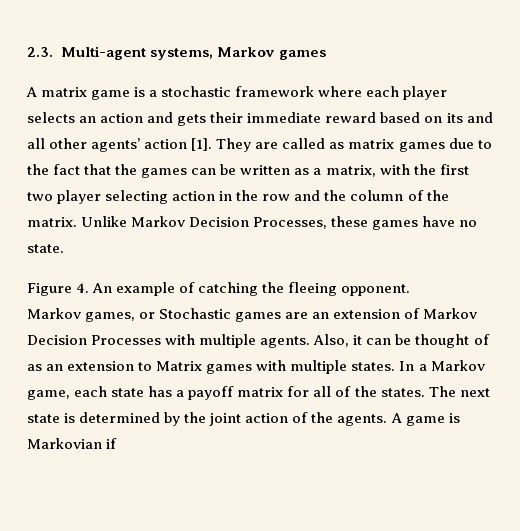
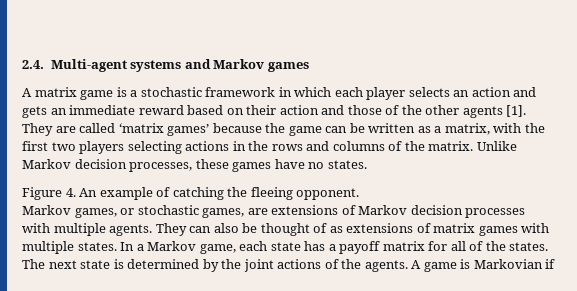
[27,46,213,60] 2.3. Multi-agent systems, -> [22,59,211,72] 2.4. Multi-agent systems and
[318,86,363,97] where -> [278,87,332,97] in which
[210,112,244,123] their -> [50,108,67,115] an
[446,112,493,123] [27,138,492,152] [27,164,188,178] its and all other agents’ action [1]. They are called as matrix games due to the fact that the games -> [246,105,527,118] [22,123,322,136] their action and those of the other agents [1]. They are called ‘matrix games’ because the game
[57,190,404,204] player selecting action in the row and the column -> [79,141,385,154] players selecting actions in the rows and columns
[189,217,328,229] Decision Processes, -> [74,159,193,172] decision processes,
[27,244,64,253] state. -> [327,160,367,169] states.
[159,308,479,322] [27,334,490,348] [27,361,203,371] Stochastic games are an extension of Markov Decision Processes with multiple agents. Also, it can be thought of as an extension to Matrix -> [137,205,526,218] [22,223,476,236] stochastic games, are extensions of Markov decision processes with multiple agents. They can also be thought of as extensions of matrix
[245,413,289,423] action -> [277,259,322,269] actions

